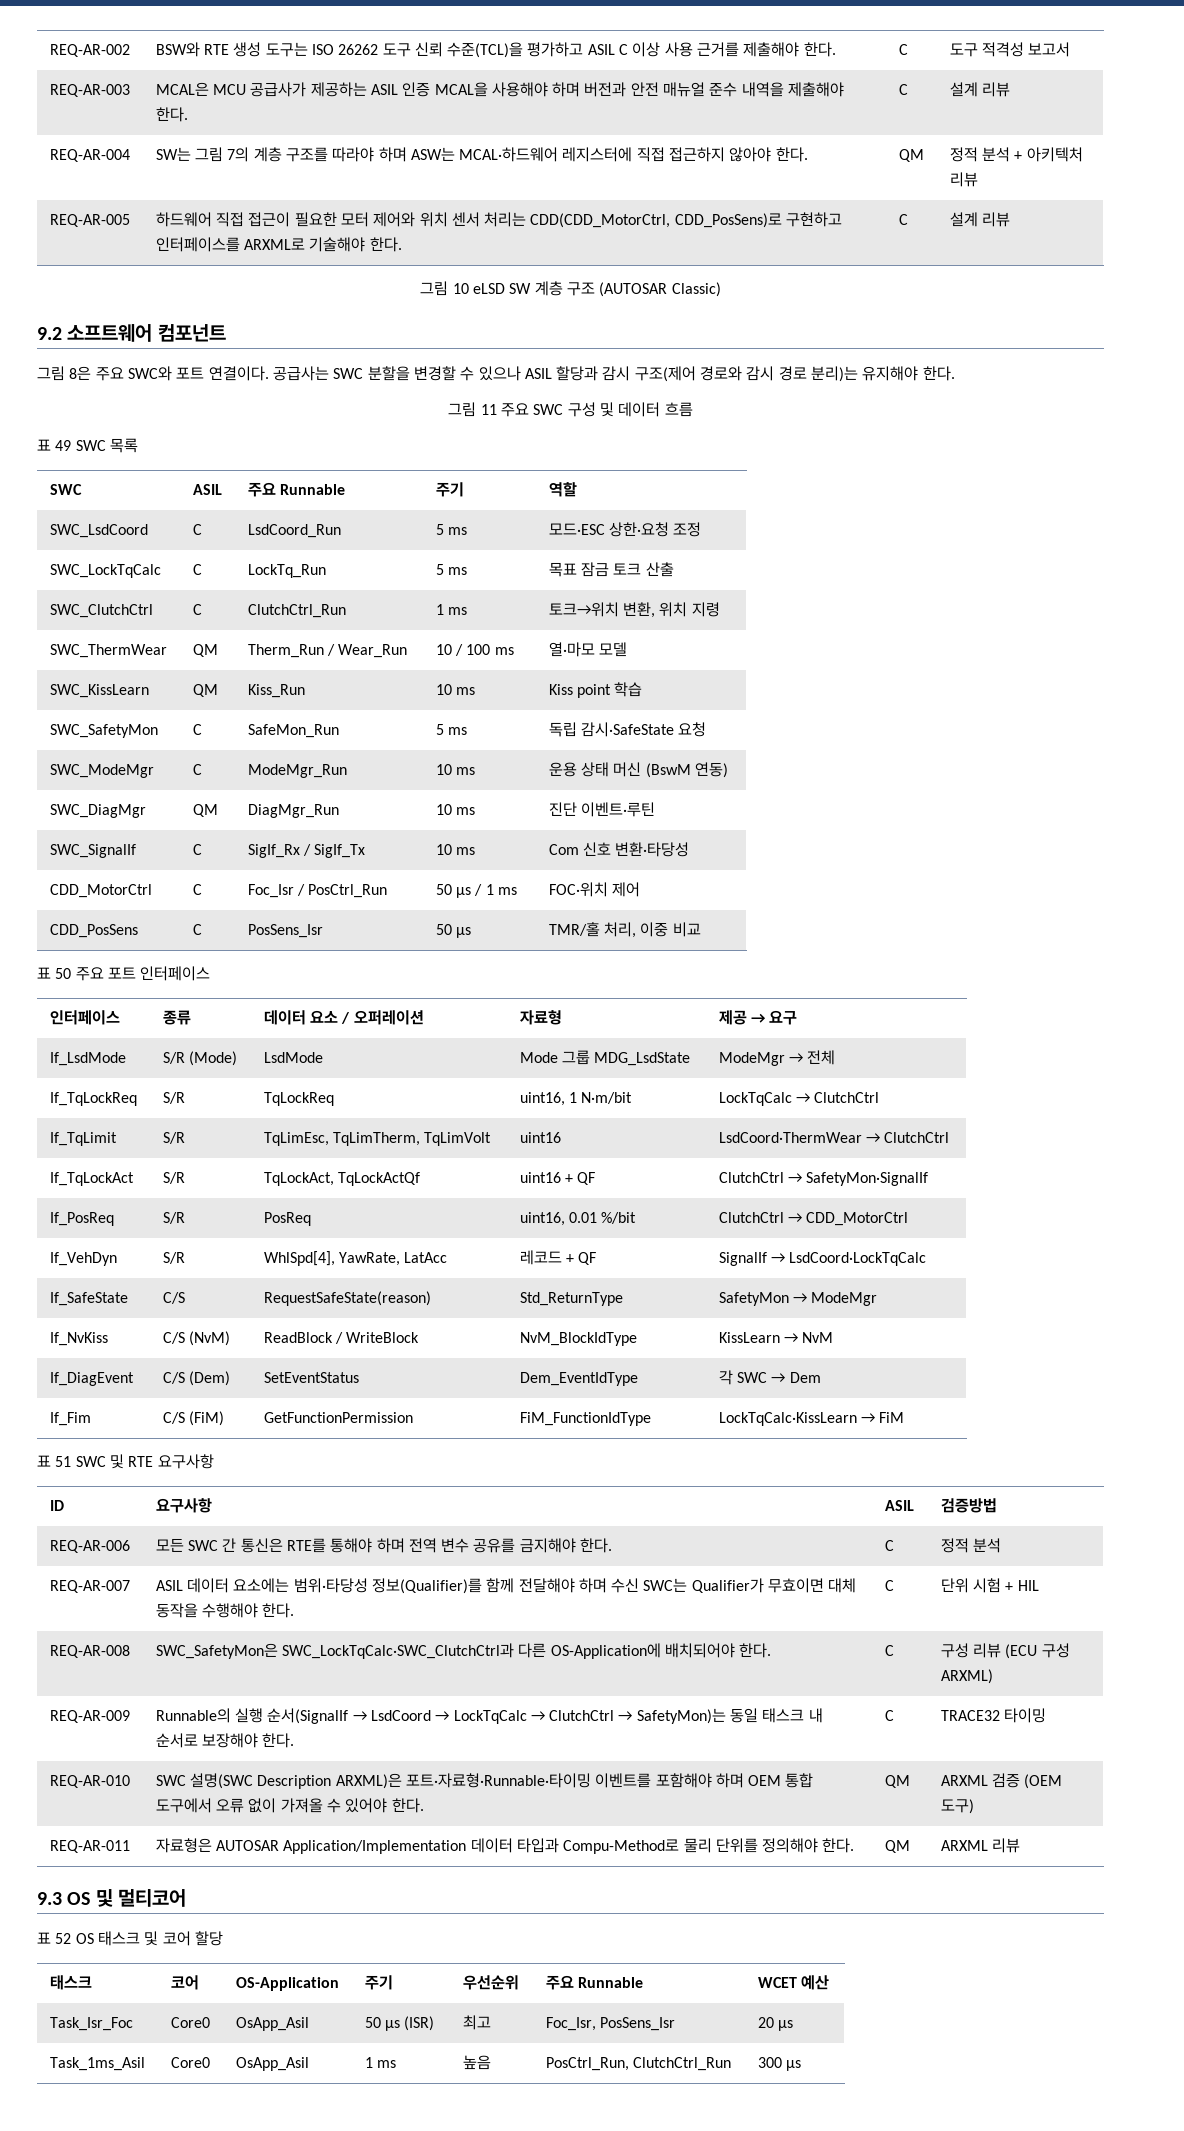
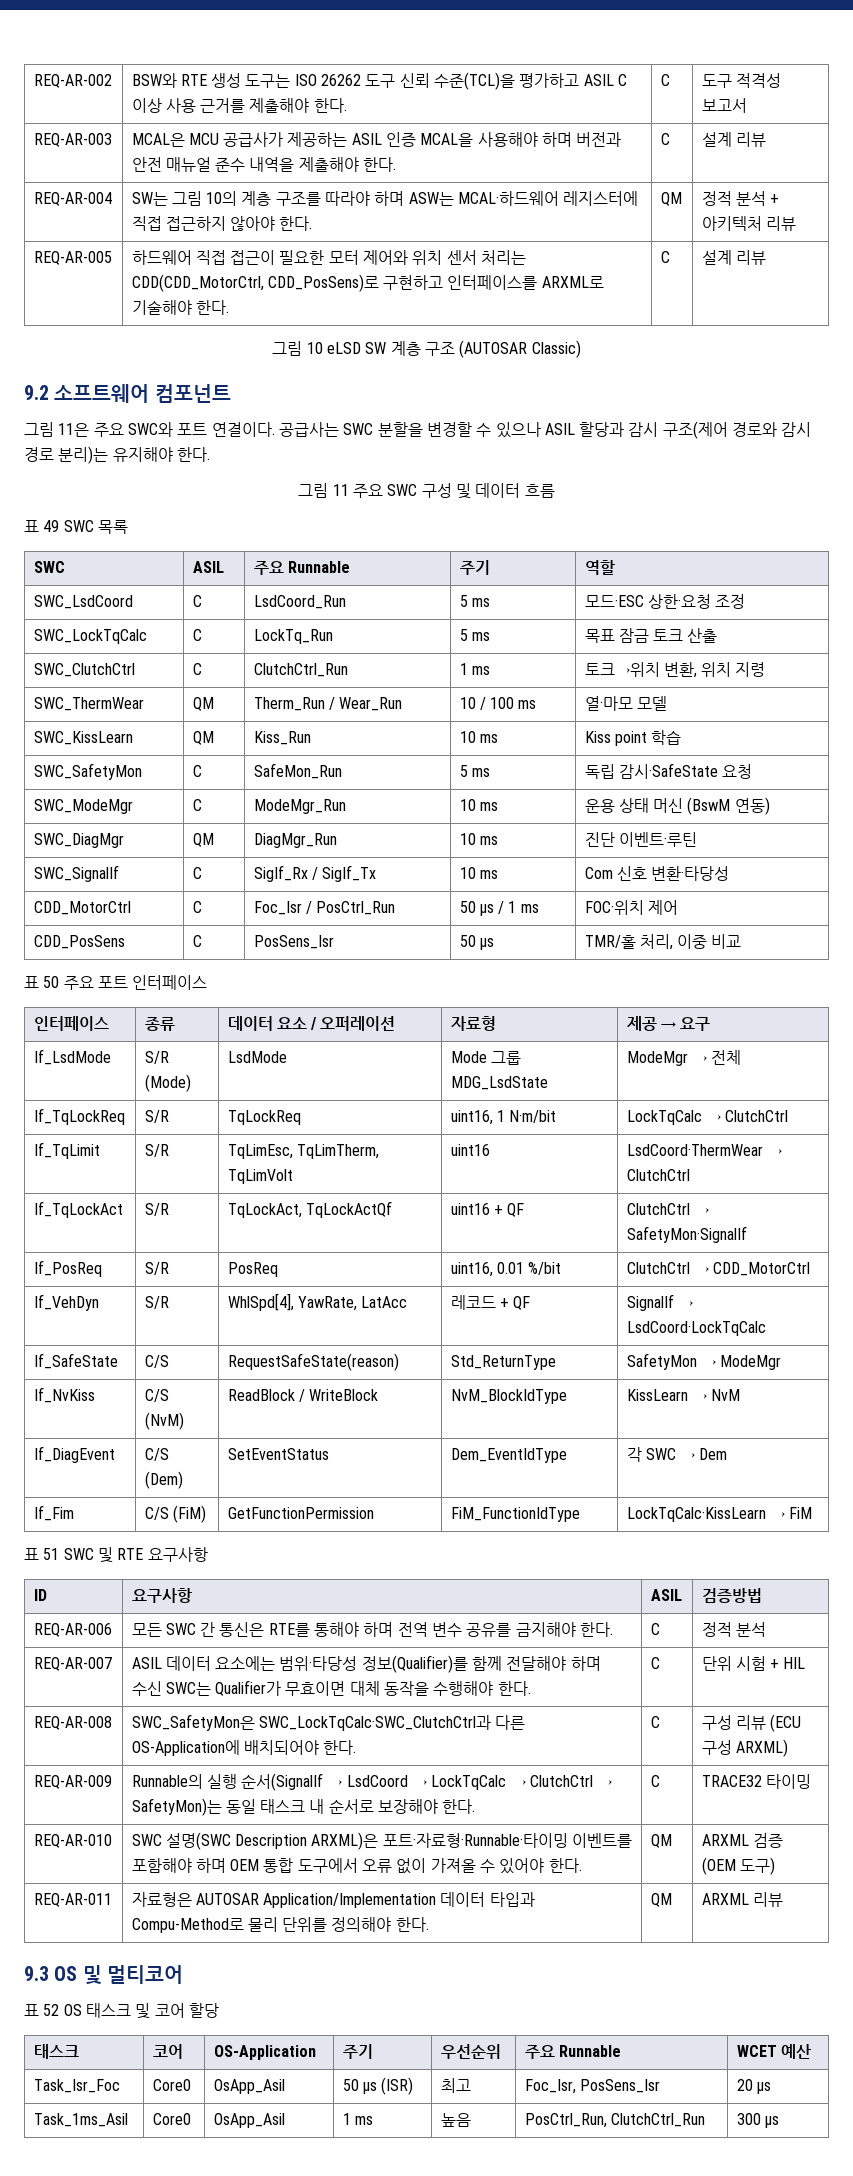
[227,147,250,162] 7의 -> [206,191,238,206] 10의
[69,366,92,380] 8은 -> [58,423,90,437] 11은

